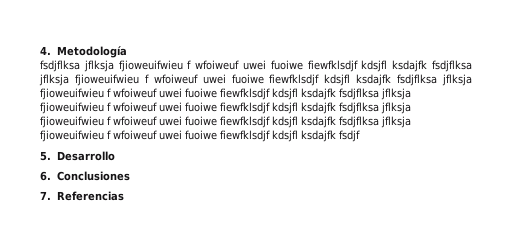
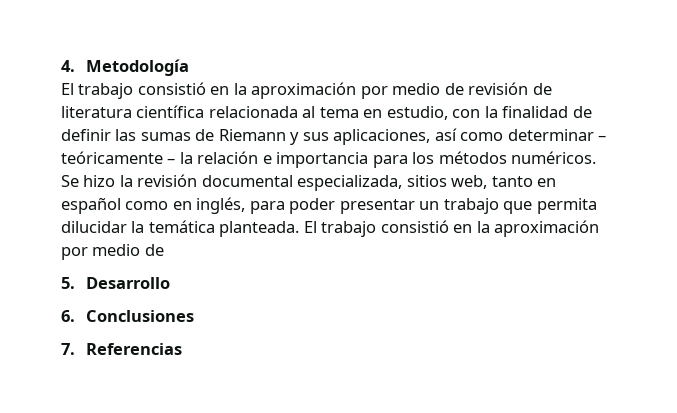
[40,60,473,72] [39,74,472,86] [40,88,411,100] [40,102,411,114] [40,116,411,128] [40,130,360,142] fsdjflksa jflksja fjioweuifwieu f wfoiweuf uwei fuoiwe fiewfklsdjf kdsjfl ksdajfk fsdjflksa jflksja fjioweuifwieu f wfoiweuf uwei fuoiwe fiewfklsdjf kdsjfl ksdajfk fsdjflksa jflksja fjioweuifwieu f wfoiweuf uwei fuoiwe fiewfklsdjf kdsjfl ksdajfk fsdjflksa jflksja fjioweuifwieu f wfoiweuf uwei fuoiwe fiewfklsdjf kdsjfl ksdajfk fsdjflksa jflksja fjioweuifwieu f wfoiweuf uwei fuoiwe fiewfklsdjf kdsjfl ksdajfk fsdjflksa jflksja fjioweuifwieu f wfoiweuf uwei fuoiwe fiewfklsdjf kdsjfl ksdajfk fsdjf -> [61,82,552,99] [61,105,592,120] [61,128,607,145] [61,151,597,168] [61,174,557,191] [61,197,597,214] [61,220,600,237] [61,244,164,260] El trabajo consistió en la aproximación por medio de revisión de literatura científica relacionada al tema en estudio, con la finalidad de definir las sumas de Riemann y sus aplicaciones, así como determinar – teóricamente – la relación e importancia para los métodos numéricos. Se hizo la revisión documental especializada, sitios web, tanto en español como en inglés, para poder presentar un trabajo que permita dilucidar la temática planteada. El trabajo consistió en la aproximación por medio de

